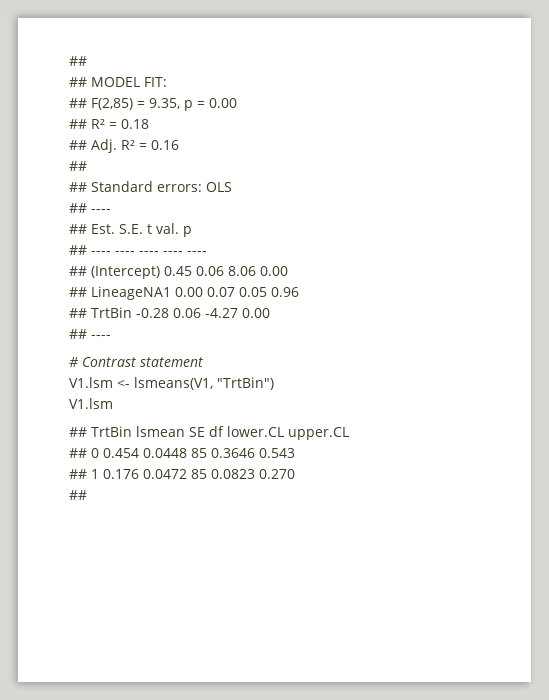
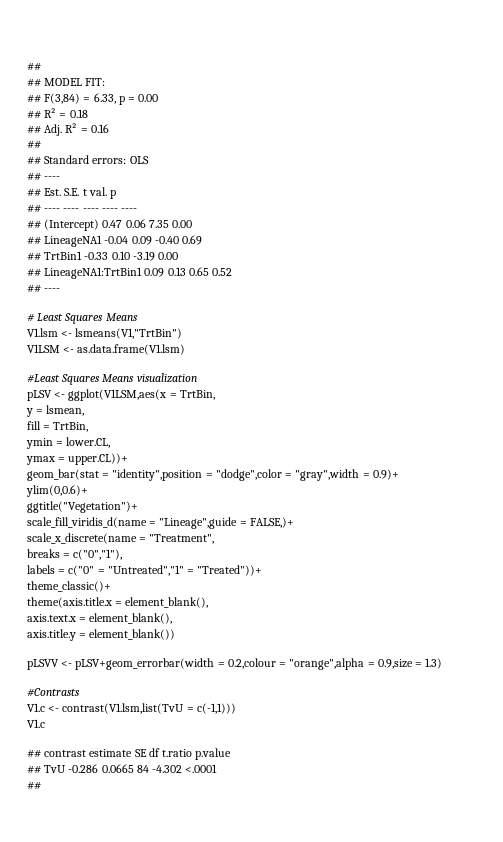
[91,98,180,110] F(2,85) = 9.35, -> [44,93,116,104] F(3,84) = 6.33,
[164,266,256,276] 0.45 0.06 8.06 -> [102,219,169,228] 0.47 0.06 7.35
[175,287,299,297] [69,307,270,318] 0.00 0.07 0.05 0.96 // ## TrtBin -0.28 0.06 -4.27 0.00 -> [104,235,203,245] [27,251,179,261] [27,267,233,279] -0.04 0.09 -0.40 0.69 // ## TrtBin1 -0.33 0.10 -3.19 0.00 // ## LineageNA1:TrtBin1 0.09 0.13 0.65 0.52
[82,357,203,367] Contrast statement -> [37,313,138,324] Least Squares Means
[134,377,274,390] [69,398,113,409] [69,426,349,440] [69,448,295,458] [69,469,295,479] lsmeans(V1, "TrtBin") // V1.lsm // ## TrtBin lsmean SE df lower.CL upper.CL // ## 0 0.454 0.0448 85 0.3646 0.543 // ## 1 0.176 0.0472 85 0.0823 0.270 -> [75,328,183,339] [27,344,186,355] [27,373,197,385] [27,389,215,401] [26,405,85,417] [27,421,89,432] [26,437,111,449] [26,453,129,465] [27,469,399,481] [26,485,88,497] [27,501,138,513] [27,517,294,529] [27,533,215,544] [27,549,123,560] [27,565,263,576] [27,581,111,592] [27,597,209,608] [27,613,173,624] [27,629,176,641] [27,658,443,670] [27,688,80,697] [27,703,236,714] [27,719,45,728] [27,748,232,760] [27,764,218,774] lsmeans(V1,"TrtBin") // V1LSM <- as.data.frame(V1.lsm) // #Least Squares Means visualization // pLSV <- ggplot(V1LSM,aes(x = TrtBin, // y = lsmean, // fill = TrtBin, // ymin = lower.CL, // ymax = upper.CL))+ // geom_bar(stat = "identity",position = "dodge",color = "gray",width = 0.9)+ // ylim(0,0.6)+ // ggtitle("Vegetation")+ // scale_fill_viridis_d(name = "Lineage",guide = FALSE,)+ // scale_x_discrete(name = "Treatment", // breaks = c("0","1"), // labels = c("0" = "Untreated","1" = "Treated"))+ // theme_classic()+ // theme(axis.title.x = element_blank(), // axis.text.x = element_blank(), // axis.title.y = element_blank()) // pLSVV <- pLSV+geom_errorbar(width = 0.2,colour = "orange",alpha = 0.9,size = 1.3) // #Contrasts // V1.c <- contrast(V1.lsm,list(TvU = c(-1,1))) // V1.c // ## contrast estimate SE df t.ratio p.value // ## TvU -0.286 0.0665 84 -4.302 <.0001

